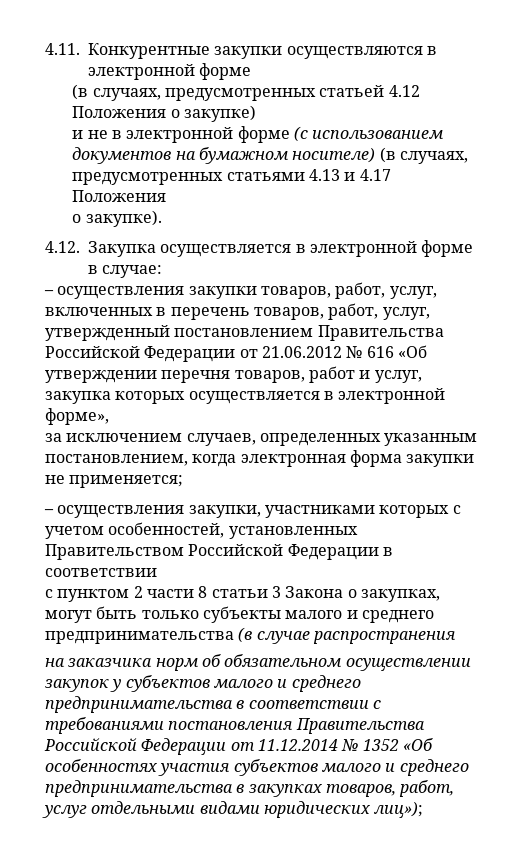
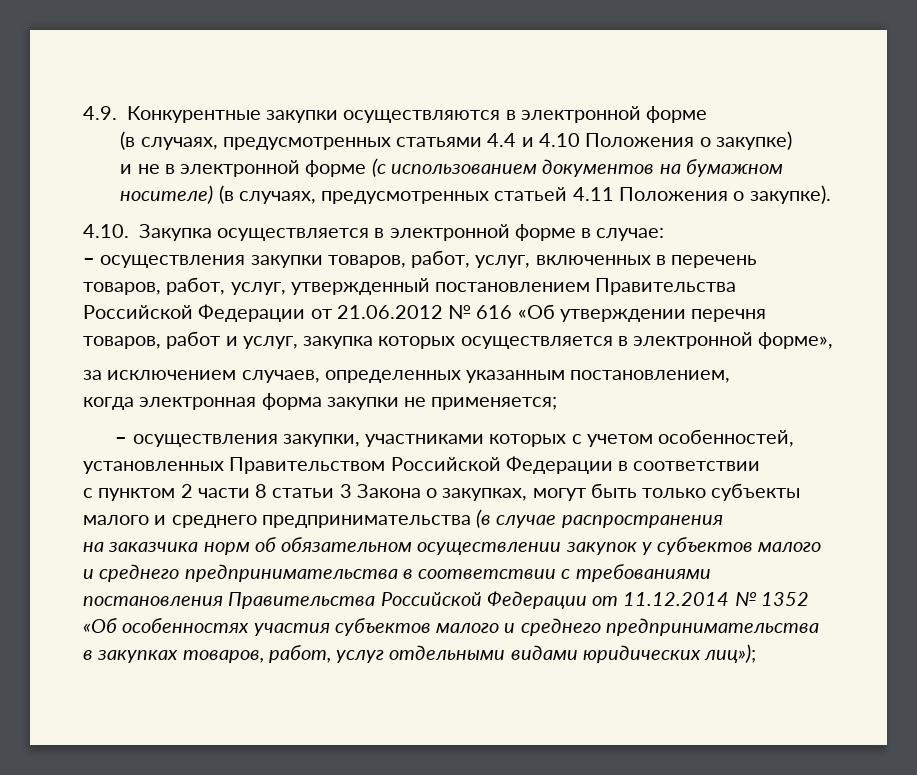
[45,43,80,55] 4.11. -> [83,106,117,120] 4.9.
[319,85,420,97] статьей 4.12 -> [396,133,581,147] статьями 4.4 и 4.10
[226,169,391,181] [72,190,167,202] статьями 4.13 и 4.17 Положения // -> [494,187,729,201] статьей 4.11 Положения
[45,241,80,253] 4.12. -> [83,224,129,238] 4.10.
(188, 460) none -> (731, 376) //

